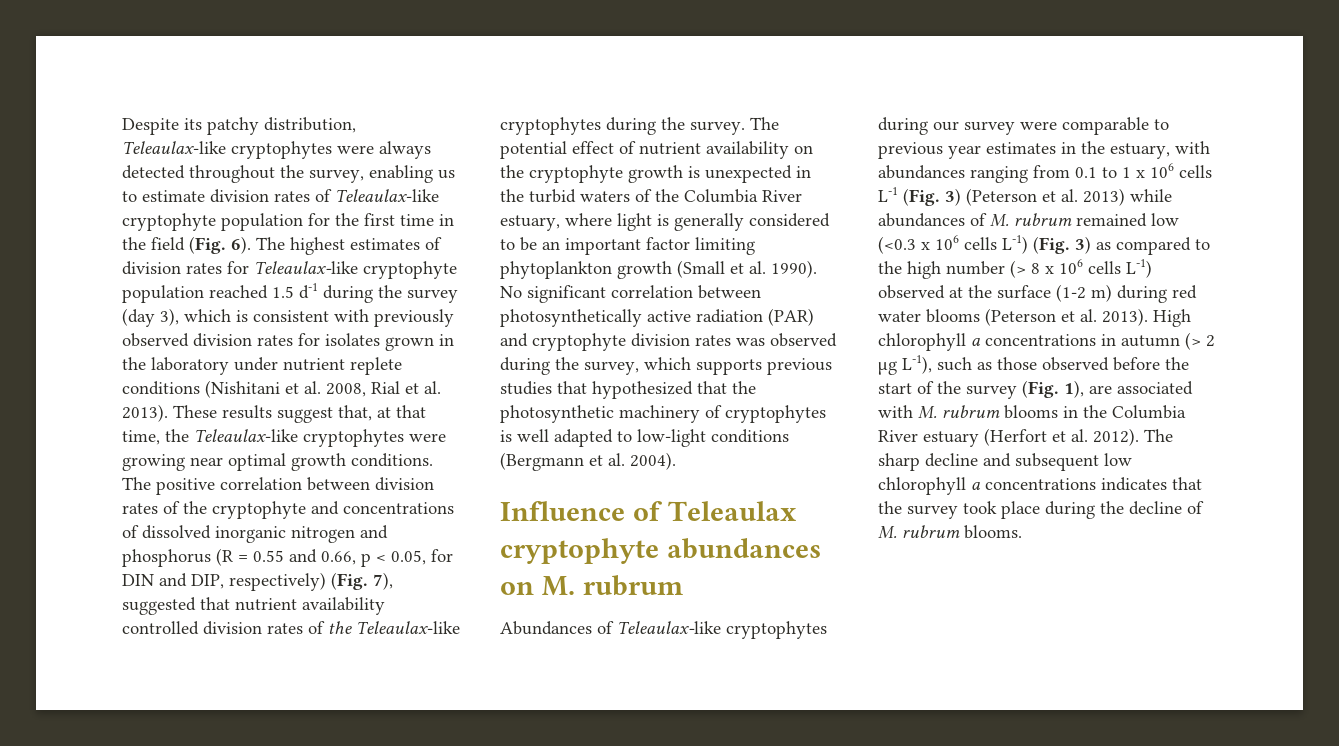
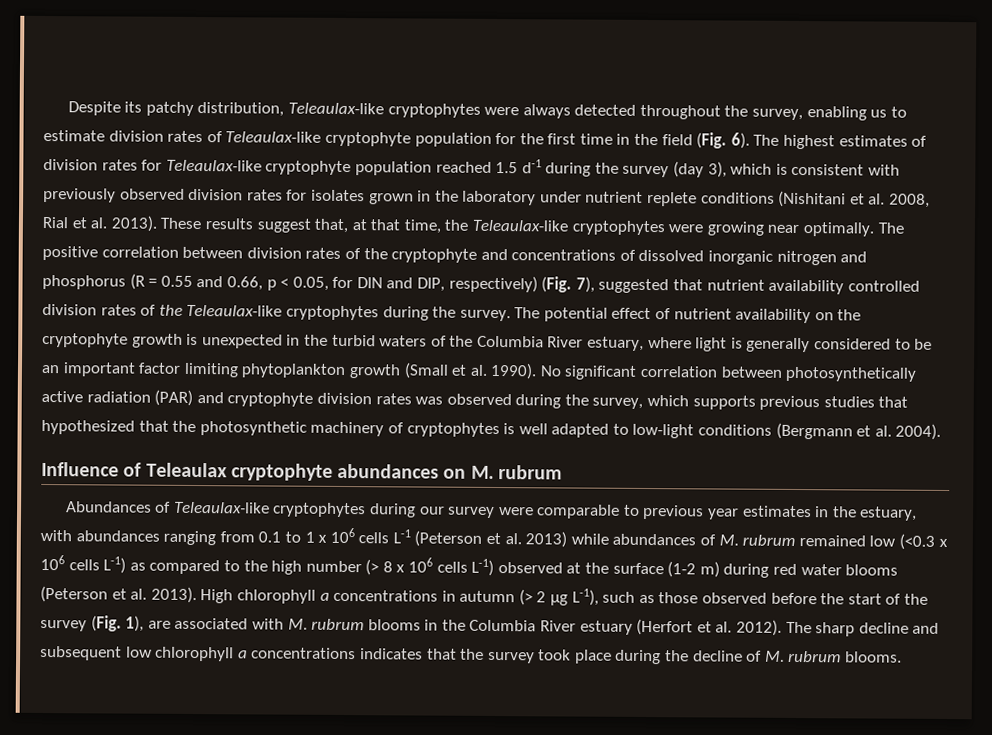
[228,453,433,471] optimal growth conditions. -> [803,222,875,237] optimally.
[903,188,961,206] (Fig. 3) -> (411, 536) none
[1033,236,1091,254] (Fig. 3) -> (127, 565) none

